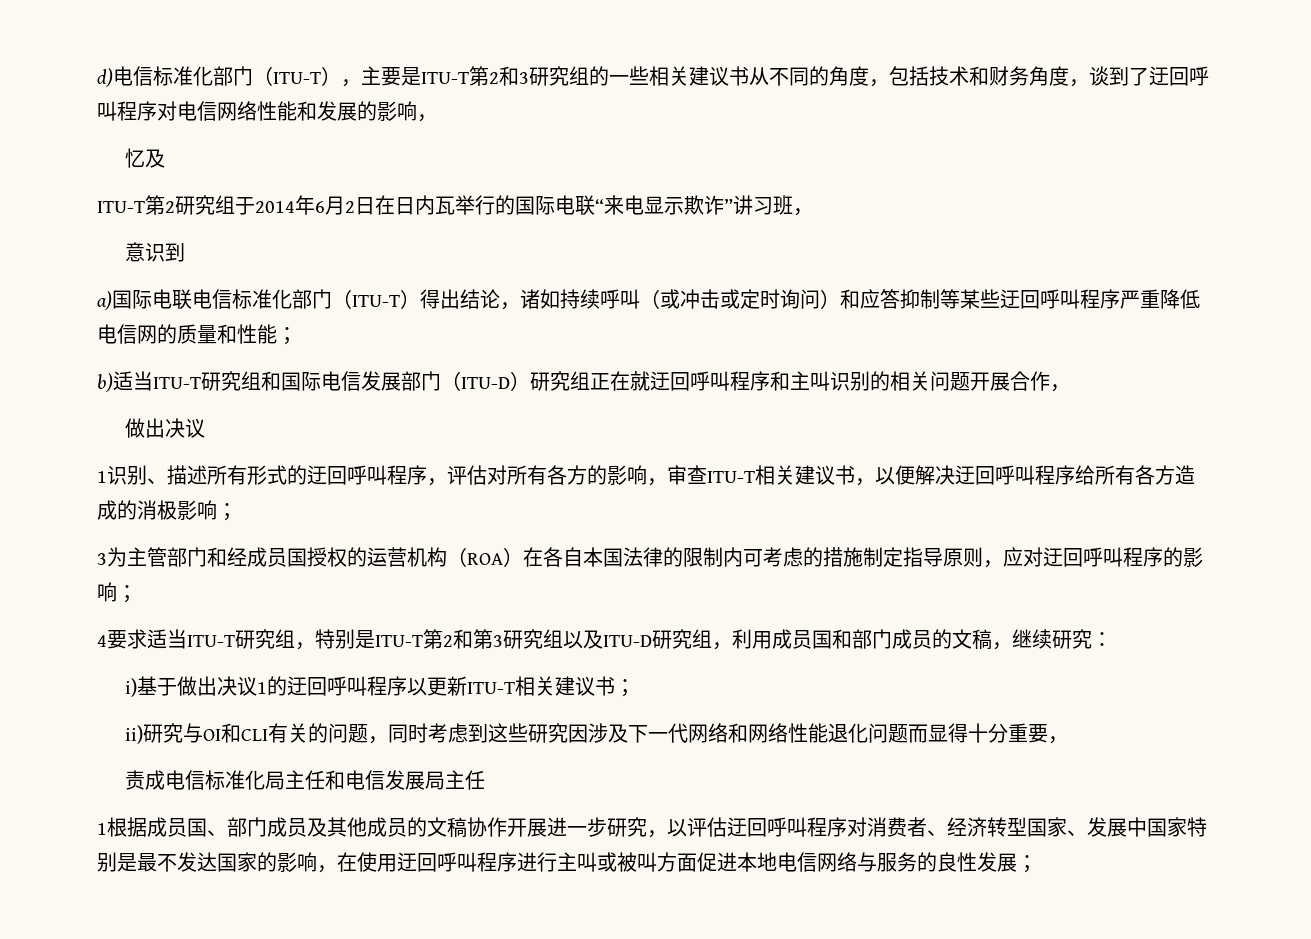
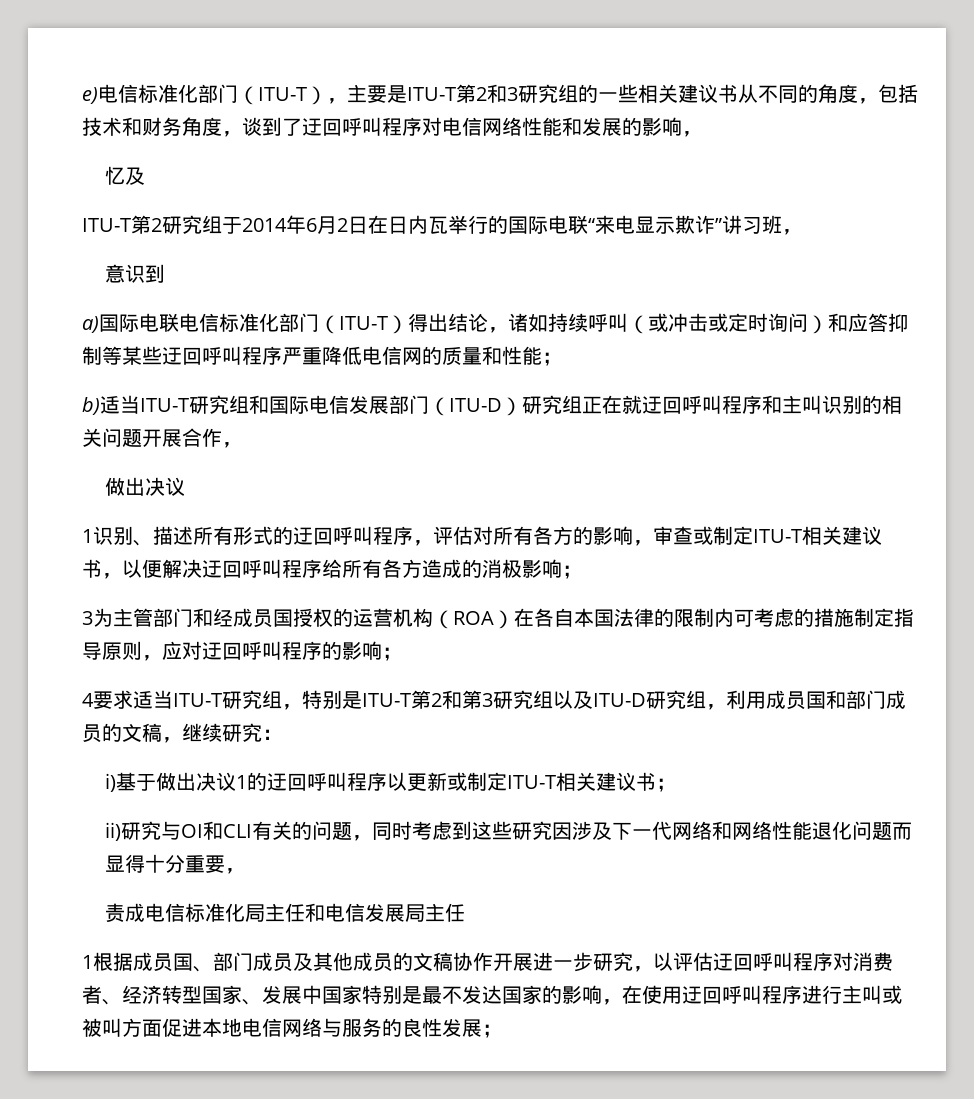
[97,68,113,87] d) -> [82,87,98,104] e)
(707, 474) none -> [693,526,753,545] 或制定
(467, 686) none -> [446,772,507,791] 或制定

